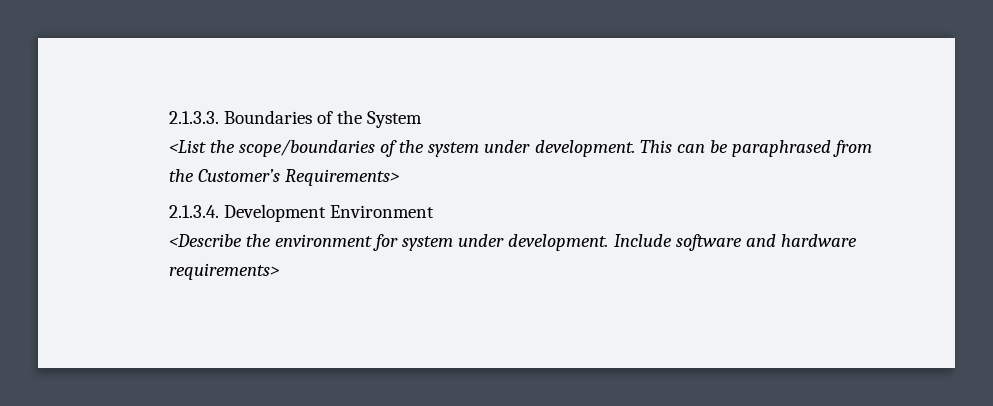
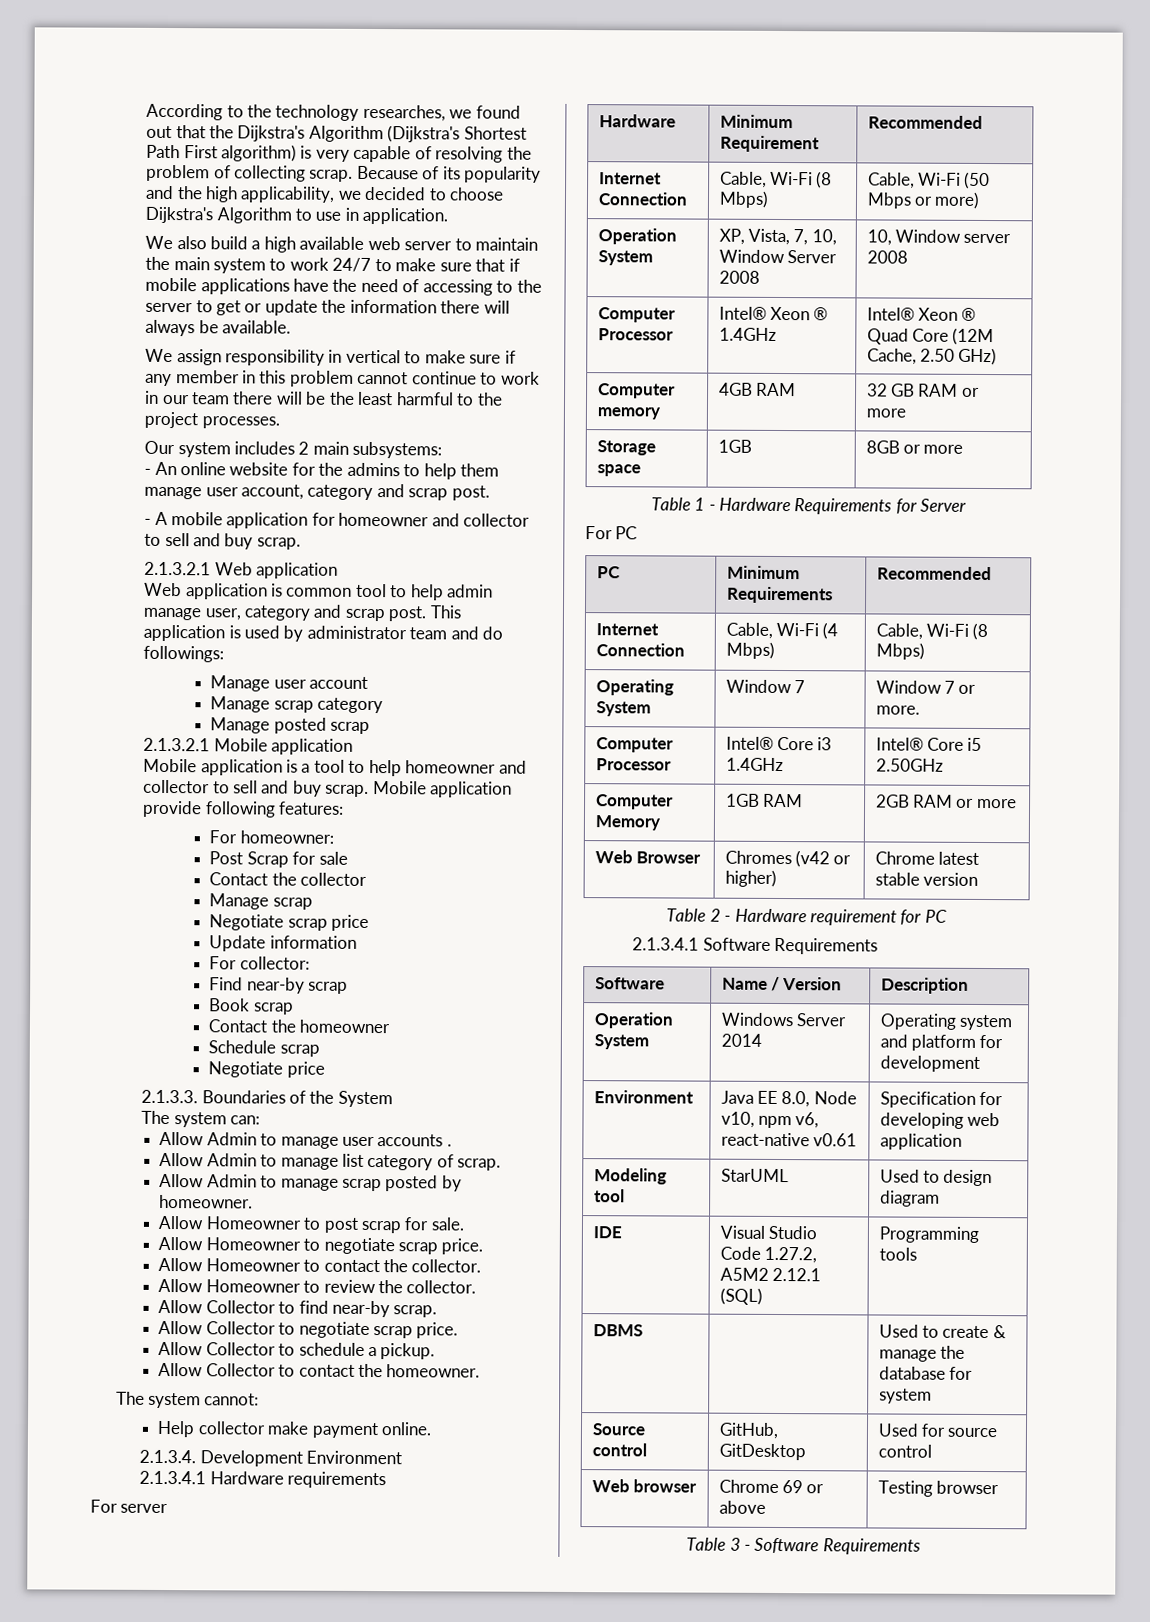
(168, 117) none -> [146,103,521,122] [146,125,527,143] [146,144,532,163] [146,164,542,183] [145,185,505,203] [145,206,449,225] [145,235,539,253] [145,256,520,274] [145,277,542,296] [145,299,510,316] [145,319,291,337] [145,348,516,366] [145,370,540,387] [144,390,503,406] [144,411,280,429] [144,440,443,459] [144,461,500,480] [144,484,490,501] [144,511,531,529] [144,532,301,550] [144,561,338,579] [144,582,494,601] [143,604,462,622] [143,624,504,642] [143,645,225,663] [210,675,369,692] [210,696,384,714] [210,717,371,734] [143,737,353,755] [143,758,527,777] [143,779,513,798] [142,800,344,818] [209,830,334,844] [209,851,348,868] [209,872,368,886] [209,893,313,910] [209,914,370,931] [209,935,357,952] [209,956,310,970] [209,977,349,994] [209,998,294,1015] [208,1019,391,1034] [208,1040,320,1057] [208,1061,325,1078] According to the technology researches, we found out that the Dijkstra's Algorithm (Dijkstra's Shortest Path First algorithm) is very capable of resolving the problem of collecting scrap. Because of its popularity and the high applicability, we decided to choose Dijkstra's Algorithm to use in application. // We also build a high available web server to maintain the main system to work 24/7 to make sure that if mobile applications have the need of accessing to the server to get or update the information there will always be available. // We assign responsibility in vertical to make sure if any member in this problem cannot continue to work in our team there will be the least harmful to the project processes. // Our system includes 2 main subsystems: // - An online website for the admins to help them manage user account, category and scrap post. // - A mobile application for homeowner and collector to sell and buy scrap. // 2.1.3.2.1 Web application // Web application is common tool to help admin manage user, category and scrap post. This application is used by administrator team and do followings: // Manage user account // Manage scrap category // Manage posted scrap // 2.1.3.2.1 Mobile application // Mobile application is a tool to help homeowner and collector to sell and buy scrap. Mobile application provide following features: // For homeowner: // Post Scrap for sale // Contact the collector // Manage scrap // Negotiate scrap price // Update information // For collector: // Find near-by scrap // Book scrap // Contact the homeowner // Schedule scrap // Negotiate price //
[168,139,873,157] [168,169,399,186] [168,204,434,222] [168,234,857,251] [168,263,279,280] <List the scope/boundaries of the system under development. This can be paraphrased from the Customer’s Requirements> // 2.1.3.4. Development Environment // <Describe the environment for system under development. Include software and hardware requirements> -> [141,1110,260,1128] [159,1131,452,1149] [159,1152,502,1171] [159,1173,462,1192] [159,1194,254,1209] [158,1215,465,1234] [158,1236,484,1255] [158,1257,482,1273] [158,1278,477,1294] [158,1299,438,1318] [158,1320,459,1339] [158,1341,436,1360] [158,1362,481,1378] [115,1391,260,1409] [157,1420,433,1439] [139,1449,402,1467] [139,1470,386,1489] [90,1499,169,1514] [598,114,676,128] [719,114,793,129] [719,135,820,153] [867,115,983,129] [598,172,662,185] [597,192,688,206] [719,171,833,189] [718,190,769,208] [867,171,991,190] [866,191,981,209] [597,228,677,245] [597,250,653,266] [718,228,837,246] [718,249,837,264] [718,270,760,284] [866,229,1012,246] [866,250,908,264] [597,307,676,323] [597,328,674,341] [718,306,829,321] [718,327,777,341] [866,307,977,321] [866,327,995,346] [866,347,998,366] [597,383,676,399] [596,407,660,420] [718,382,796,397] [866,383,980,397] [865,408,906,418] [596,440,656,456] [596,464,641,477] [717,439,752,453] [865,440,964,454] [650,497,968,515] [585,526,638,540] [596,566,621,579] [726,565,800,580] [726,586,833,604] [876,566,992,581] [595,623,659,636] [595,643,685,657] [725,622,839,640] [725,641,775,659] [875,622,989,641] [875,642,925,660] [595,679,674,696] [595,701,651,717] [725,679,805,694] [875,680,977,694] [875,705,920,715] [595,737,674,753] [595,758,672,771] [725,736,833,751] [725,757,784,772] [875,737,983,751] [875,758,944,772] [595,794,674,810] [594,815,660,831] [725,793,803,808] [875,794,1017,809] [594,850,701,864] [724,850,852,868] [724,869,777,887] [874,851,979,865] [874,872,978,886] [666,908,947,926] [632,937,878,955] [594,977,665,990] [721,976,843,991] [880,977,969,994] [593,1012,674,1029] [593,1034,649,1050] [720,1012,847,1027] [720,1033,762,1047] [879,1013,1013,1031] [879,1034,1004,1051] [879,1055,980,1072] [593,1090,694,1104] [720,1090,857,1108] [720,1111,820,1129] [720,1132,857,1147] [879,1091,1003,1108] [879,1112,1000,1129] [879,1133,962,1150] [593,1168,667,1185] [593,1189,625,1203] [720,1168,789,1183] [879,1169,993,1187] [879,1190,940,1207] [592,1226,622,1239] [719,1225,817,1240] [719,1246,817,1264] [719,1267,821,1282] [719,1287,763,1305] [878,1226,979,1243] [878,1247,917,1261] [592,1324,643,1337] [878,1324,1006,1339] [878,1345,965,1362] [878,1366,973,1380] [878,1388,932,1404] [591,1423,646,1436] [591,1443,647,1457] [718,1422,779,1439] [718,1443,806,1461] [877,1423,998,1438] [877,1444,932,1458] [591,1479,697,1493] [718,1479,825,1494] [718,1500,766,1514] [877,1480,999,1497] [686,1537,921,1555] The system can: // Allow Admin to manage user accounts . // Allow Admin to manage list category of scrap. // Allow Admin to manage scrap posted by homeowner. // Allow Homeowner to post scrap for sale. // Allow Homeowner to negotiate scrap price. // Allow Homeowner to contact the collector. // Allow Homeowner to review the collector. // Allow Collector to find near-by scrap. // Allow Collector to negotiate scrap price. // Allow Collector to schedule a pickup. // Allow Collector to contact the homeowner. // The system cannot: // Help collector make payment online. // 2.1.3.4. Development Environment // 2.1.3.4.1 Hardware requirements // For server // Hardware | Minimum Requirement | Recommended // Internet Connection | Cable, Wi-Fi (8 Mbps) | Cable, Wi-Fi (50 Mbps or more) // Operation System | XP, Vista, 7, 10, Window Server 2008 | 10, Window server 2008 // Computer Processor | Intel® Xeon ® 1.4GHz | Intel® Xeon ® Quad Core (12M Cache, 2.50 GHz) // Computer memory | 4GB RAM | 32 GB RAM or more // Storage space | 1GB | 8GB or more // Table 1 - Hardware Requirements for Server // For PC // PC | Minimum Requirements | Recommended // Internet Connection | Cable, Wi-Fi (4 Mbps) | Cable, Wi-Fi (8 Mbps) // Operating System | Window 7 | Window 7 or more. // Computer Processor | Intel® Core i3 1.4GHz | Intel® Core i5 2.50GHz // Computer Memory | 1GB RAM | 2GB RAM or more // Web Browser | Chromes (v42 or higher) | Chrome latest stable version // Table 2 - Hardware requirement for PC // 2.1.3.4.1 Software Requirements // Software | Name / Version | Description // Operation System | Windows Server 2014 | Operating system and platform for development // Environment | Java EE 8.0, Node v10, npm v6, react-native v0.61 | Specification for developing web application // Modeling tool | StarUML | Used to design diagram // IDE | Visual Studio Code 1.27.2, A5M2 2.12.1 (SQL) | Programming tools // DBMS | | Used to create & manage the database for system // Source control | GitHub, GitDesktop | Used for source control // Web browser | Chrome 69 or above | Testing browser // Table 3 - Software Requirements

